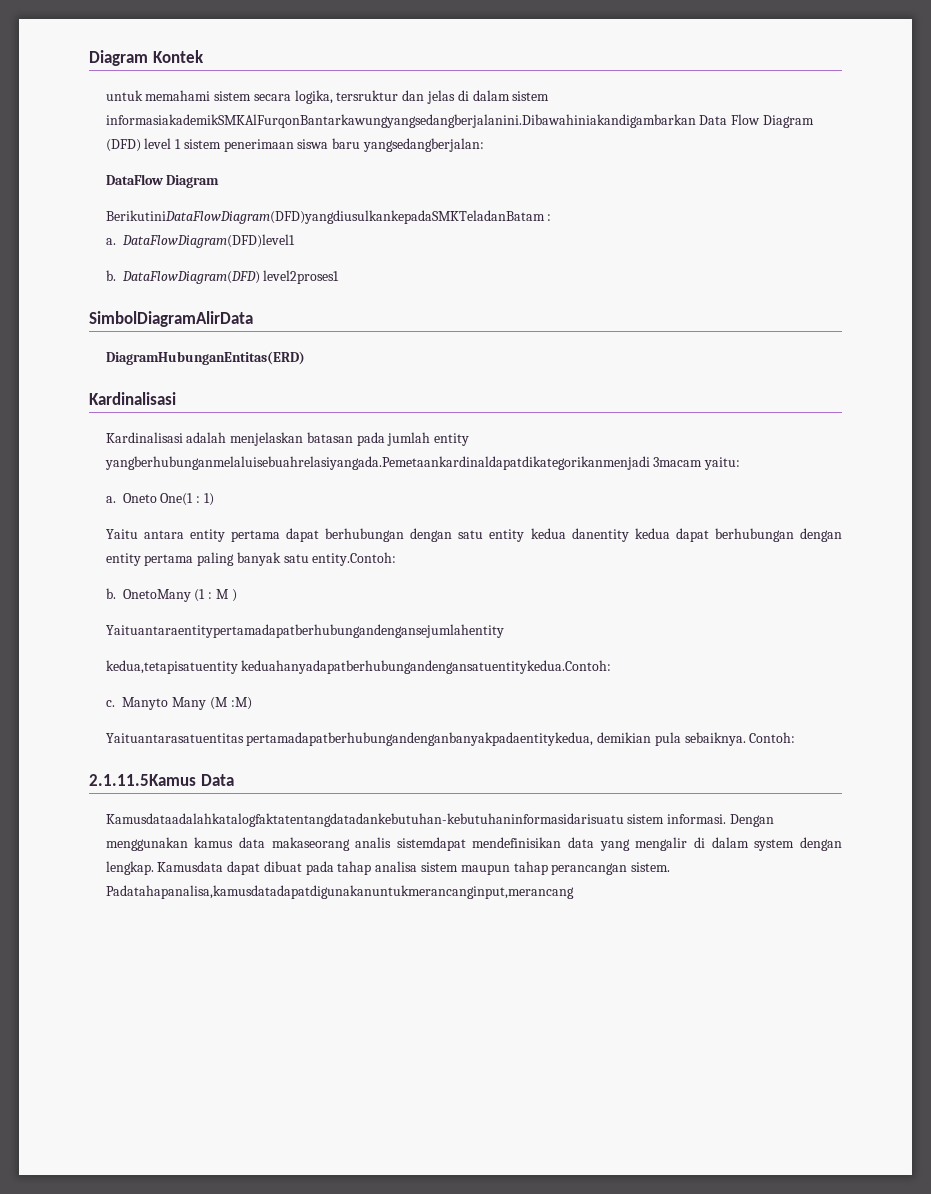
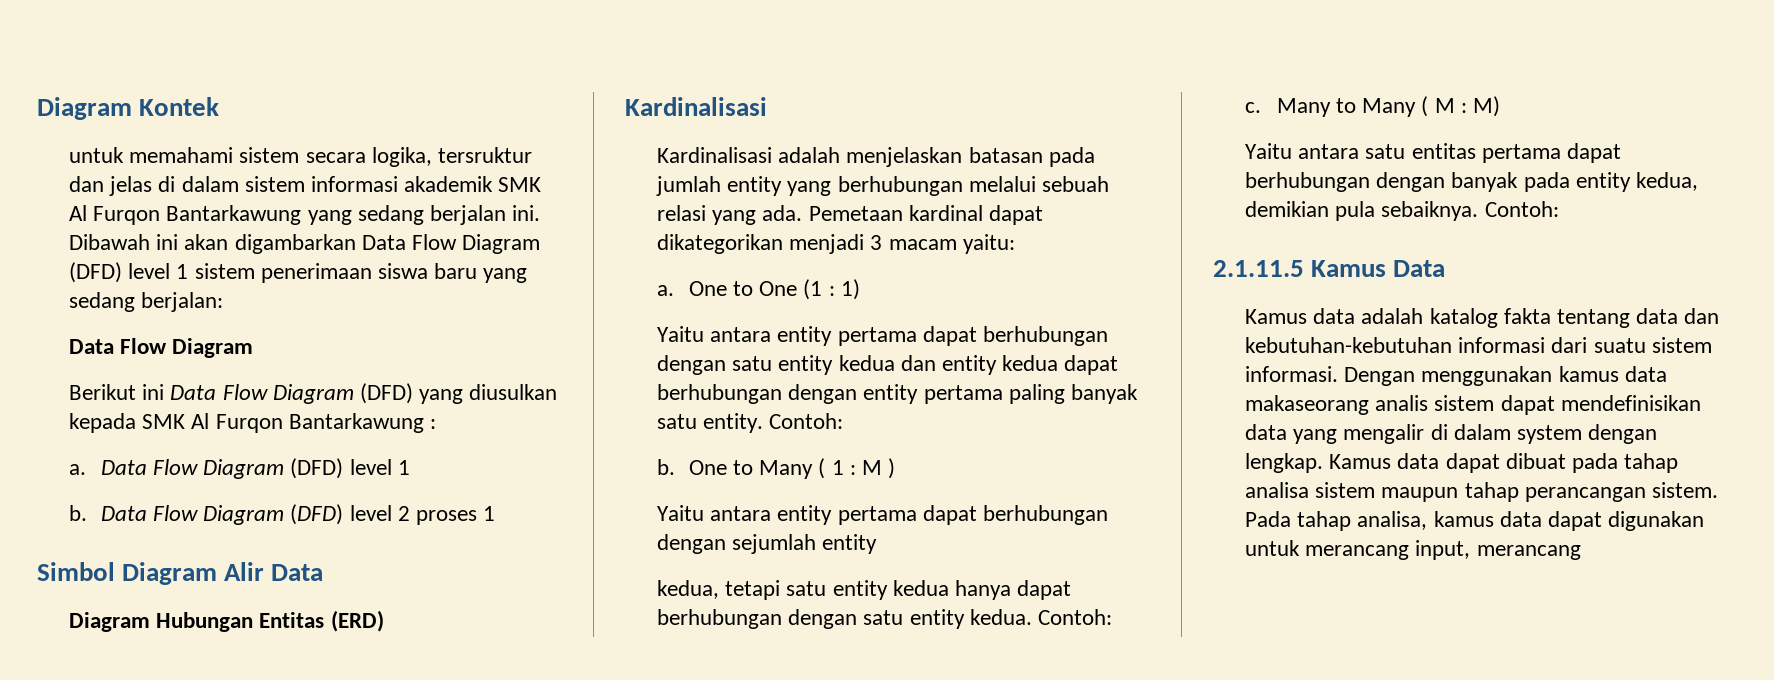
[105,114,696,128] informasiakademikSMKAlFurqonBantarkawungyangsedangberjalanini.Dibawahiniakandigambarkan -> [310,176,542,192] [68,205,541,225] [68,234,356,254] informasi akademik SMK Al Furqon Bantarkawung yang sedang berjalan ini. Dibawah ini akan digambarkan
[363,138,485,152] [105,174,220,188] [105,210,552,224] [105,234,295,248] [105,270,340,284] [89,311,253,327] [105,351,305,365] yangsedangberjalan: // DataFlow Diagram // BerikutiniDataFlowDiagram(DFD)yangdiusulkankepadaSMKTeladanBatam : // a. DataFlowDiagram(DFD)level1 // b. DataFlowDiagram(DFD) level2proses1 // SimbolDiagramAlirData // DiagramHubunganEntitas(ERD) -> [483,268,528,283] [68,292,224,312] [68,338,254,358] [68,383,558,404] [68,413,436,433] [68,458,410,479] [68,504,496,525] [37,562,324,585] [68,610,384,632] yang sedang berjalan: // Data Flow Diagram // Berikut ini Data Flow Diagram (DFD) yang diusulkan kepada SMK Al Furqon Bantarkawung : // a. Data Flow Diagram (DFD) level 1 // b. Data Flow Diagram (DFD) level 2 proses 1 // Simbol Diagram Alir Data // Diagram Hubungan Entitas (ERD)
[104,456,741,470] [105,493,194,506] yangberhubunganmelaluisebuahrelasiyangada.Pemetaankardinaldapatdikategorikanmenjadi 3macam yaitu: // a. Oneto One(1 -> [787,176,1109,196] [656,205,1043,225] [656,234,1015,254] [656,279,823,300] yang berhubungan melalui sebuah relasi yang ada. Pemetaan kardinal dapat dikategorikan menjadi 3 macam yaitu: // a. One to One (1
[571,528,629,542] danentity -> [900,355,997,375] dan entity
[312,552,397,566] [105,588,237,602] [105,624,504,638] [105,660,612,674] [105,697,252,710] [105,732,594,746] entity.Contoh: // b. OnetoMany (1 : M ) // Yaituantaraentitypertamadapatberhubungandengansejumlahentity // kedua,tetapisatuentity keduahanyadapatberhubungandengansatuentitykedua.Contoh: // c. Manyto Many (M :M) // Yaituantarasatuentitas pertamadapatberhubungandenganbanyakpadaentitykedua, -> [703,413,844,433] [656,458,896,479] [656,505,1108,525] [656,534,878,554] [656,580,1072,600] [656,609,1112,629] [1244,96,1501,117] [1244,143,1621,163] [1244,172,1698,192] entity. Contoh: // b. One to Many ( 1 : M ) // Yaitu antara entity pertama dapat berhubungan dengan sejumlah entity // kedua, tetapi satu entity kedua hanya dapat berhubungan dengan satu entity kedua. Contoh: // c. Many to Many ( M : M) // Yaitu antara satu entitas pertama dapat berhubungan dengan banyak pada entity kedua,
[89,774,234,786] [105,813,624,827] 2.1.11.5Kamus Data // Kamusdataadalahkatalogfaktatentangdatadankebutuhan-kebutuhaninformasidarisuatu -> [1213,260,1446,277] [1244,308,1720,328] [1244,337,1646,353] 2.1.11.5 Kamus Data // Kamus data adalah katalog fakta tentang data dan kebutuhan-kebutuhan informasi dari suatu
[396,837,466,851] sistemdapat -> [1434,395,1555,415] sistem dapat
[157,861,224,872] Kamusdata -> [1329,453,1440,469] Kamus data
[105,885,574,899] Padatahapanalisa,kamusdatadapatdigunakanuntukmerancanginput,merancang -> [1244,511,1705,531] [1244,540,1581,560] Pada tahap analisa, kamus data dapat digunakan untuk merancang input, merancang

